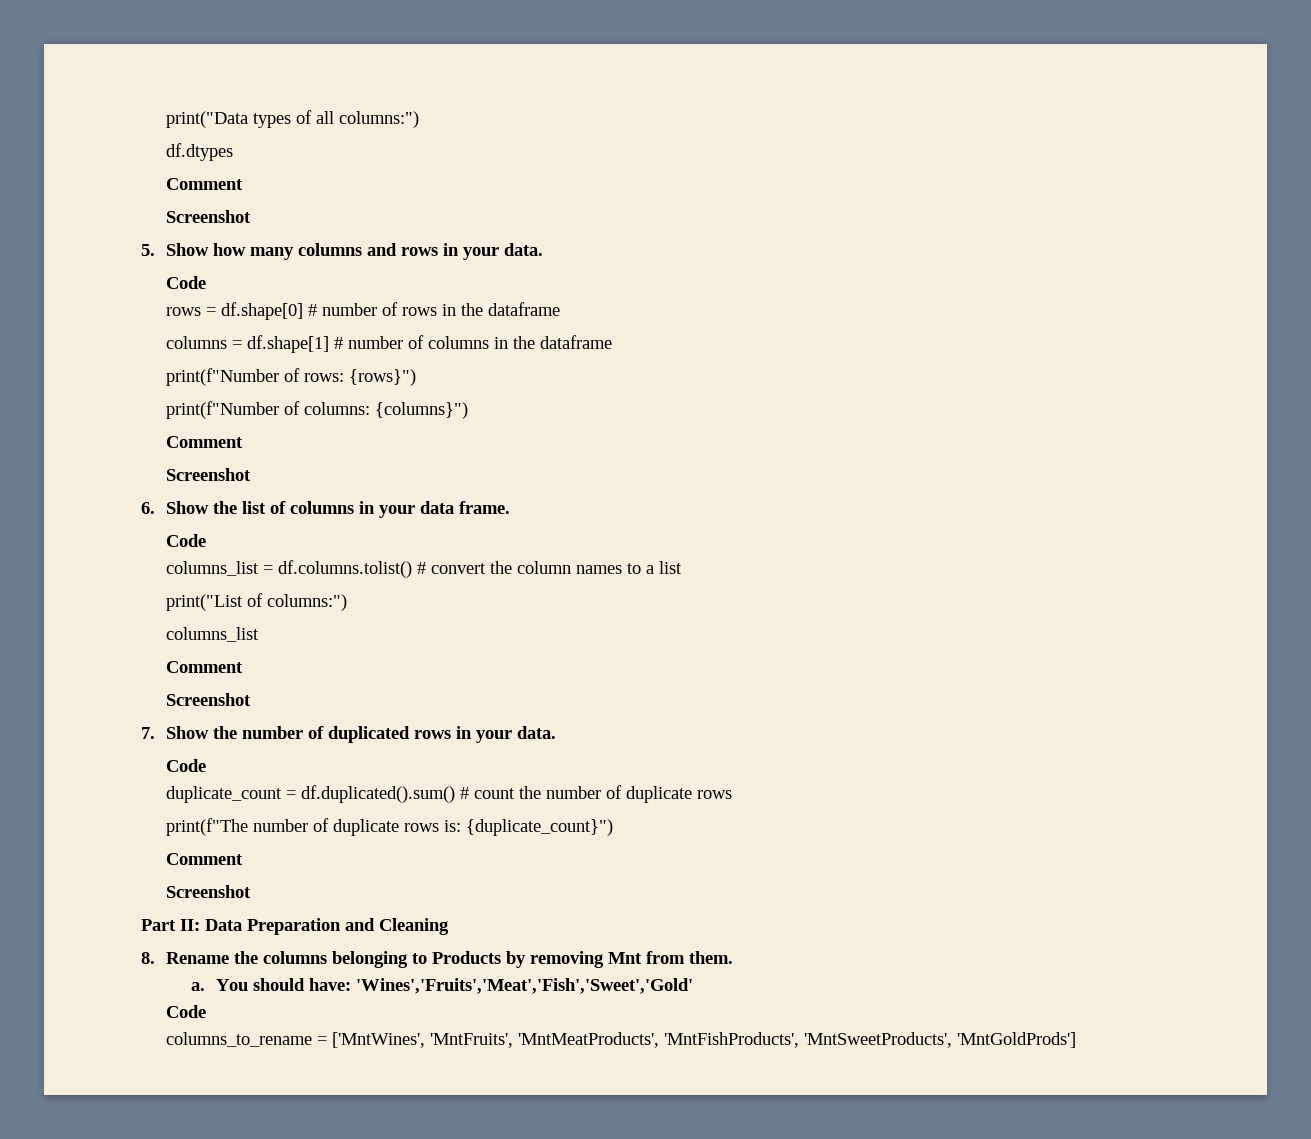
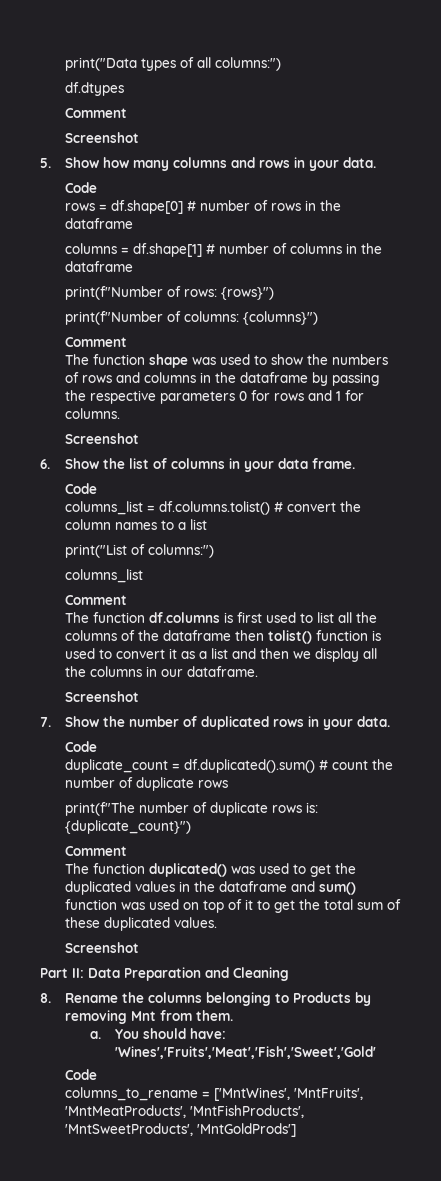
(243, 442) none -> [64,354,388,368] [64,372,379,386] [64,390,364,404] [64,408,120,419] // The function shape was used to show the numbers of rows and columns in the dataframe by passing the respective parameters 0 for rows and 1 for columns.
(243, 667) none -> [64,612,377,623] [64,630,381,644] [64,648,377,662] [64,666,258,677] // The function df.columns is first used to list all the columns of the dataframe then tolist() function is used to convert it as a list and then we display all the columns in our dataframe.
(243, 859) none -> [64,863,356,877] [64,881,356,895] [64,899,401,913] [64,917,217,931] // The function duplicated() was used to get the duplicated values in the dataframe and sum() function was used on top of it to get the total sum of these duplicated values.

